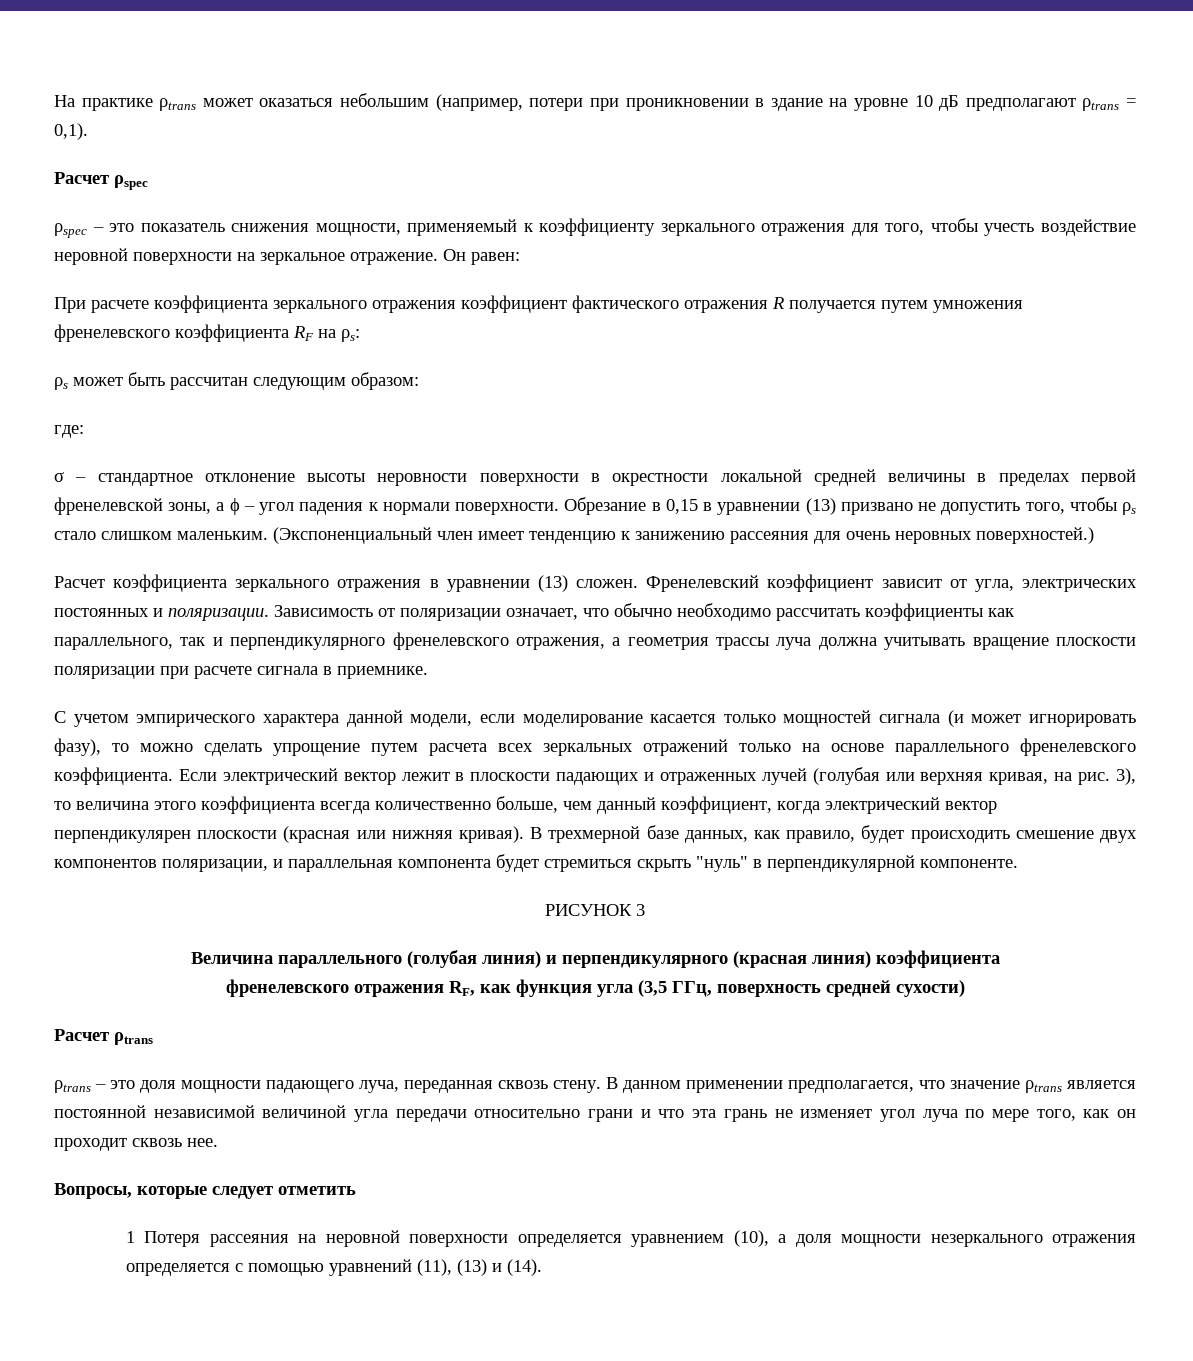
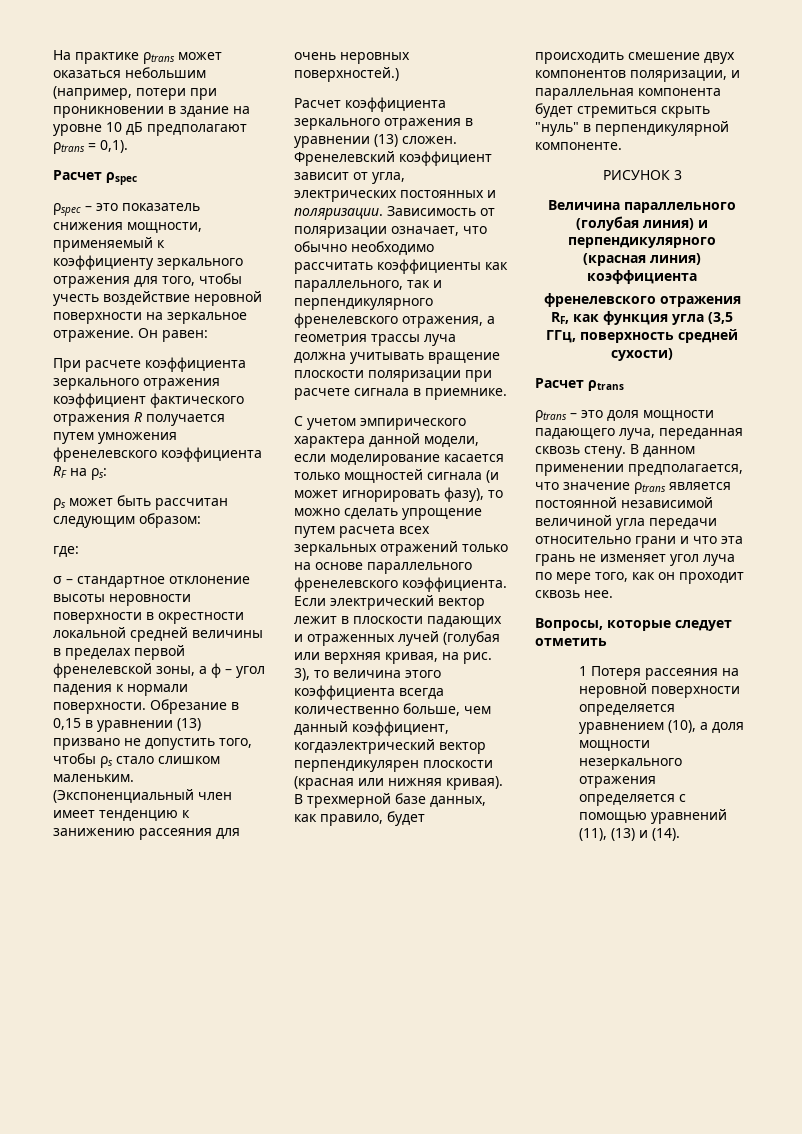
[777,797,940,814] когда электрический -> [294,739,435,754] когдаэлектрический

